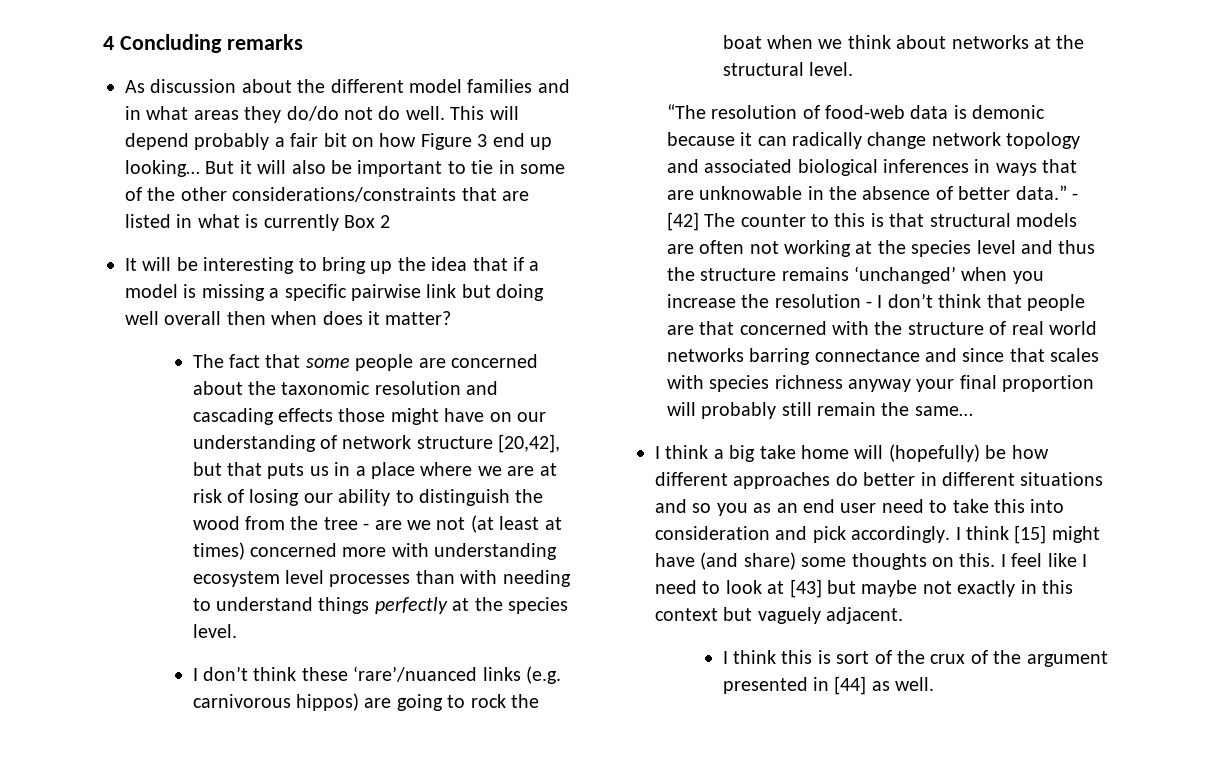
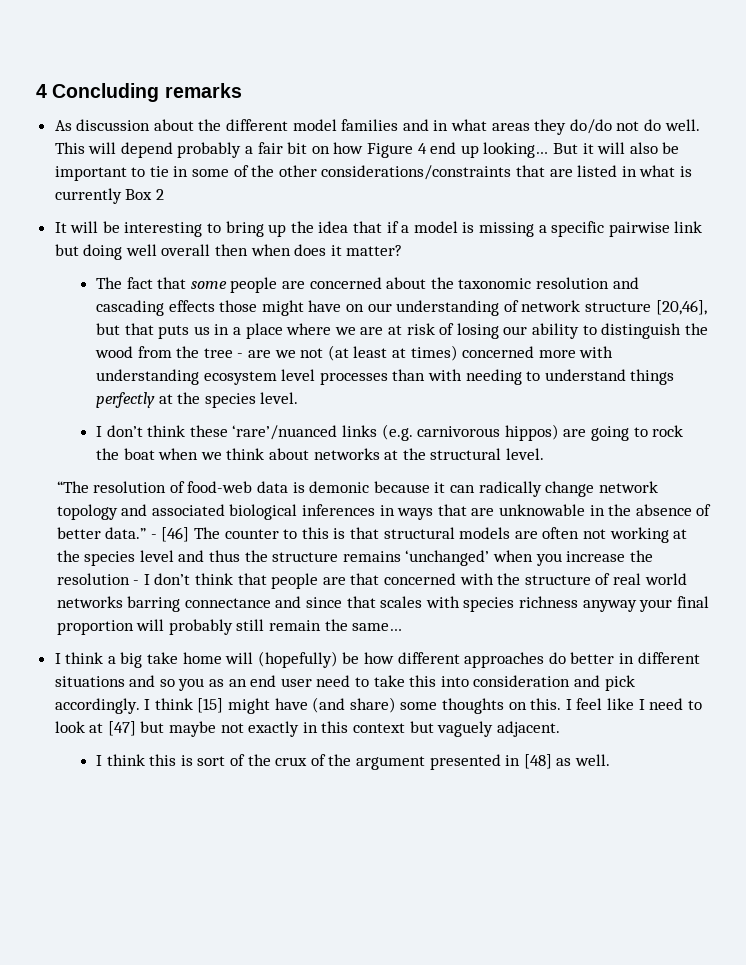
[477,134,488,147] 3 -> [417,143,427,154] 4
[498,434,561,453] [20,42], -> [655,300,707,315] [20,46],
[666,212,699,231] [42] -> [161,527,190,542] [46]
[789,579,822,598] [43] -> [107,721,136,736] [47]
[834,676,867,695] [44] -> [523,754,552,769] [48]

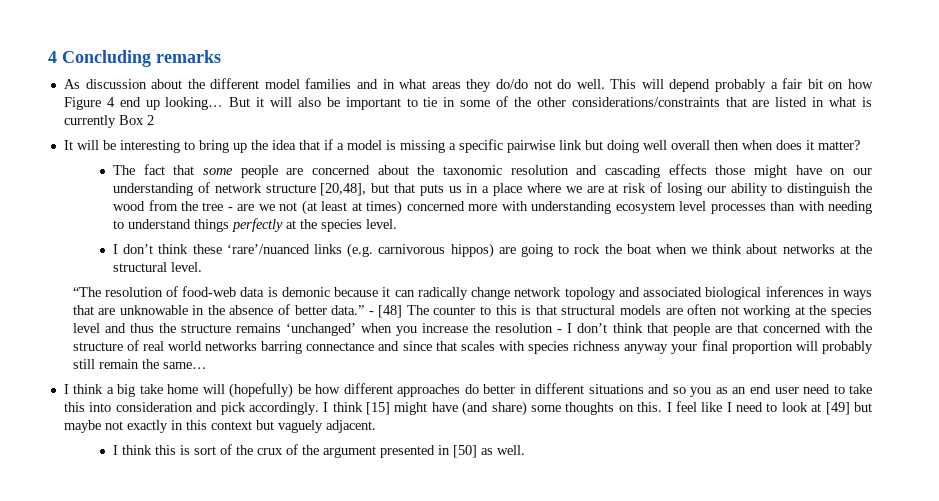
[655,300,707,315] [20,46], -> [320,183,367,196] [20,48],
[161,527,190,542] [46] -> [378,305,403,318] [48]
[107,721,136,736] [47] -> [825,402,850,415] [49]
[523,754,552,769] [48] -> [453,445,478,458] [50]

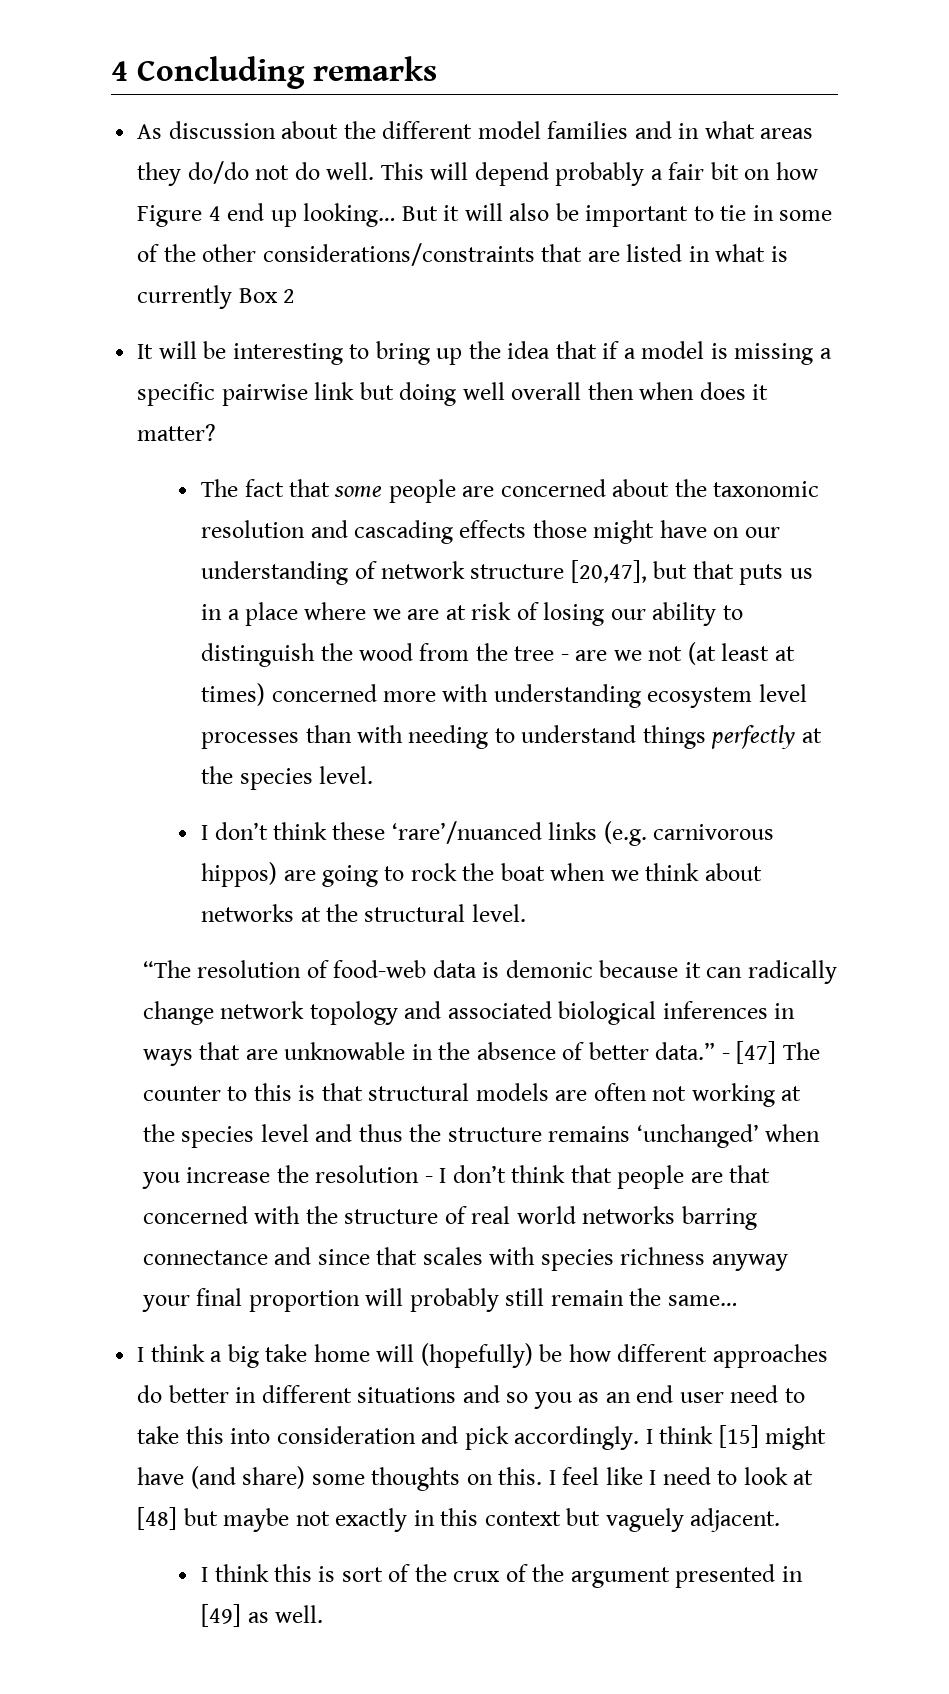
[320,183,367,196] [20,48], -> [570,560,647,583] [20,47],
[378,305,403,318] [48] -> [736,1041,777,1064] [47]
[825,402,850,415] [49] -> [137,1507,178,1530] [48]
[453,445,478,458] [50] -> [201,1604,242,1627] [49]

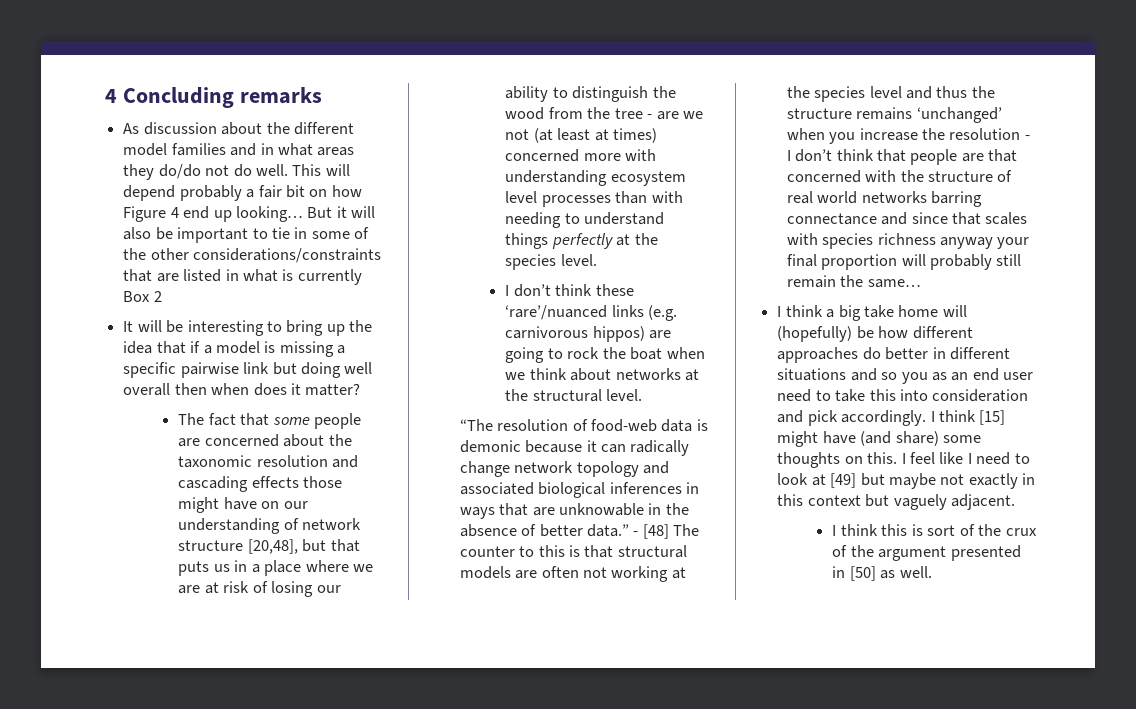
[570,560,647,583] [20,47], -> [247,539,298,554] [20,48],
[736,1041,777,1064] [47] -> [642,524,669,539] [48]
[137,1507,178,1530] [48] -> [830,473,857,488] [49]
[201,1604,242,1627] [49] -> [849,566,876,581] [50]

